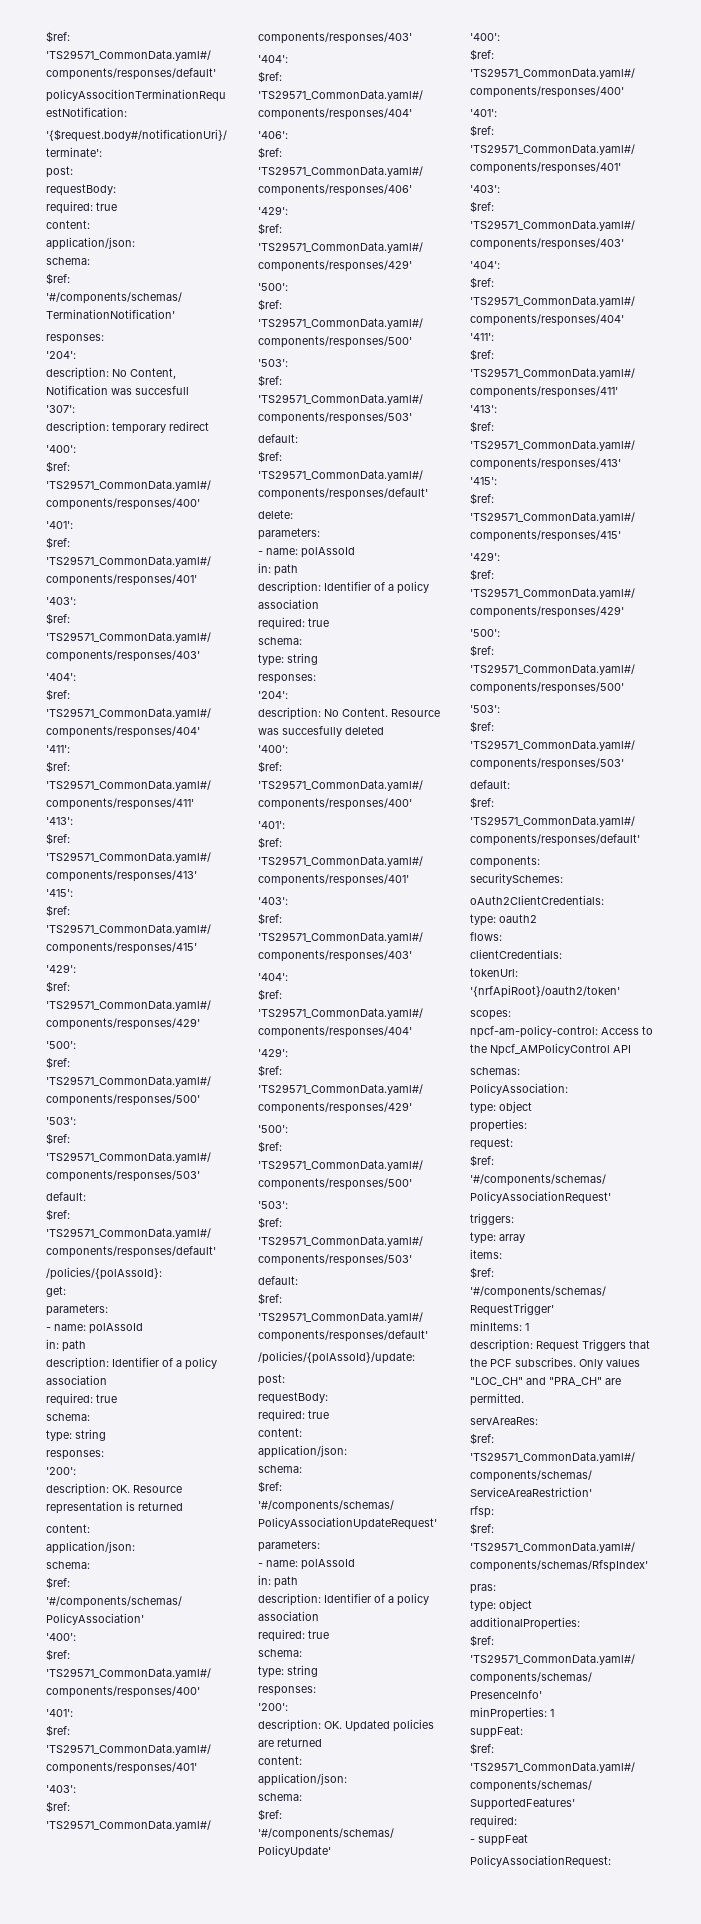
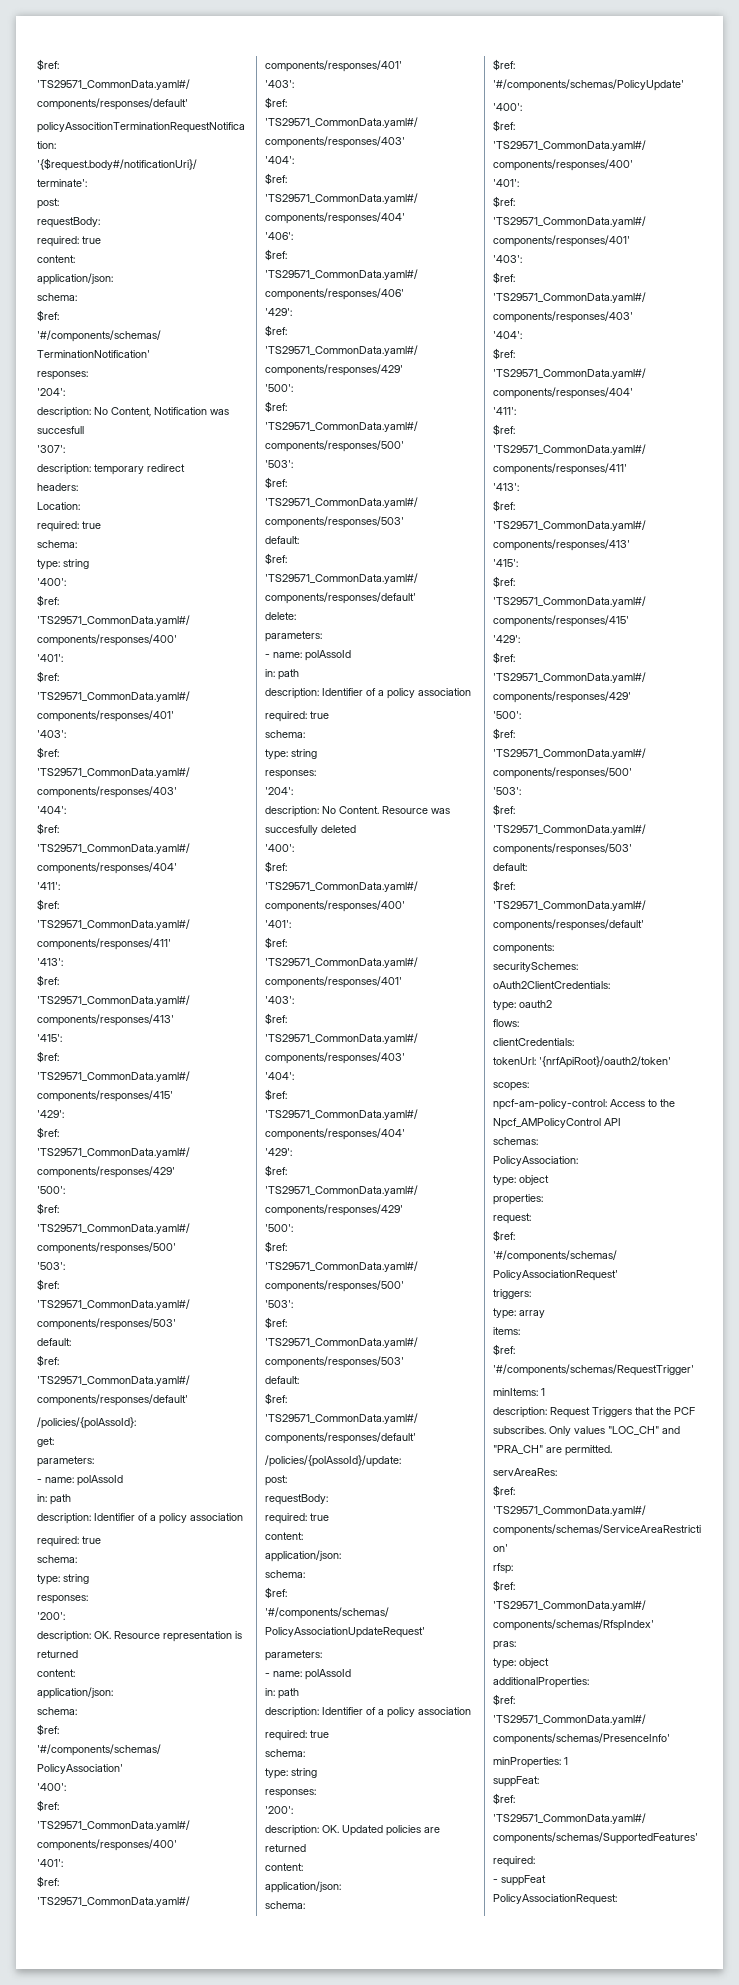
(209, 426) none -> [37,483,78,491] [37,502,80,510] [37,521,101,532] [37,540,77,548] [37,559,89,570] // headers: // Location: // required: true // schema: // type: string

